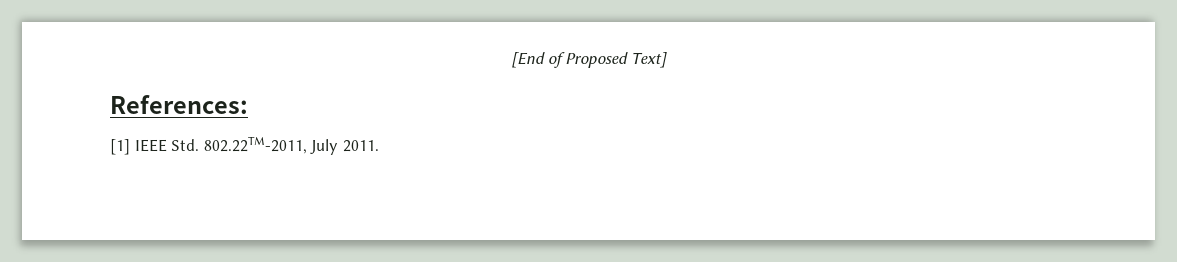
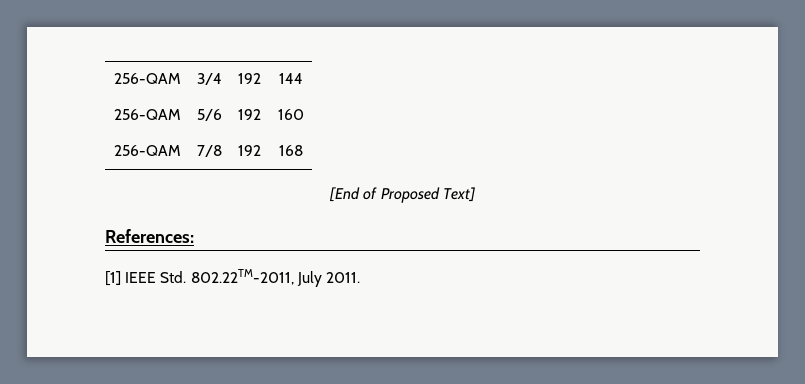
(511, 60) none -> [113,73,181,84] [196,73,222,85] [238,73,261,84] [278,73,303,84] [113,109,181,120] [196,109,222,121] [238,109,261,120] [277,109,304,120] [113,145,181,156] [196,145,222,157] [238,145,261,156] [278,145,303,156] 256-QAM | 3/4 | 192 | 144 // 256-QAM | 5/6 | 192 | 160 // 256-QAM | 7/8 | 192 | 168 //

